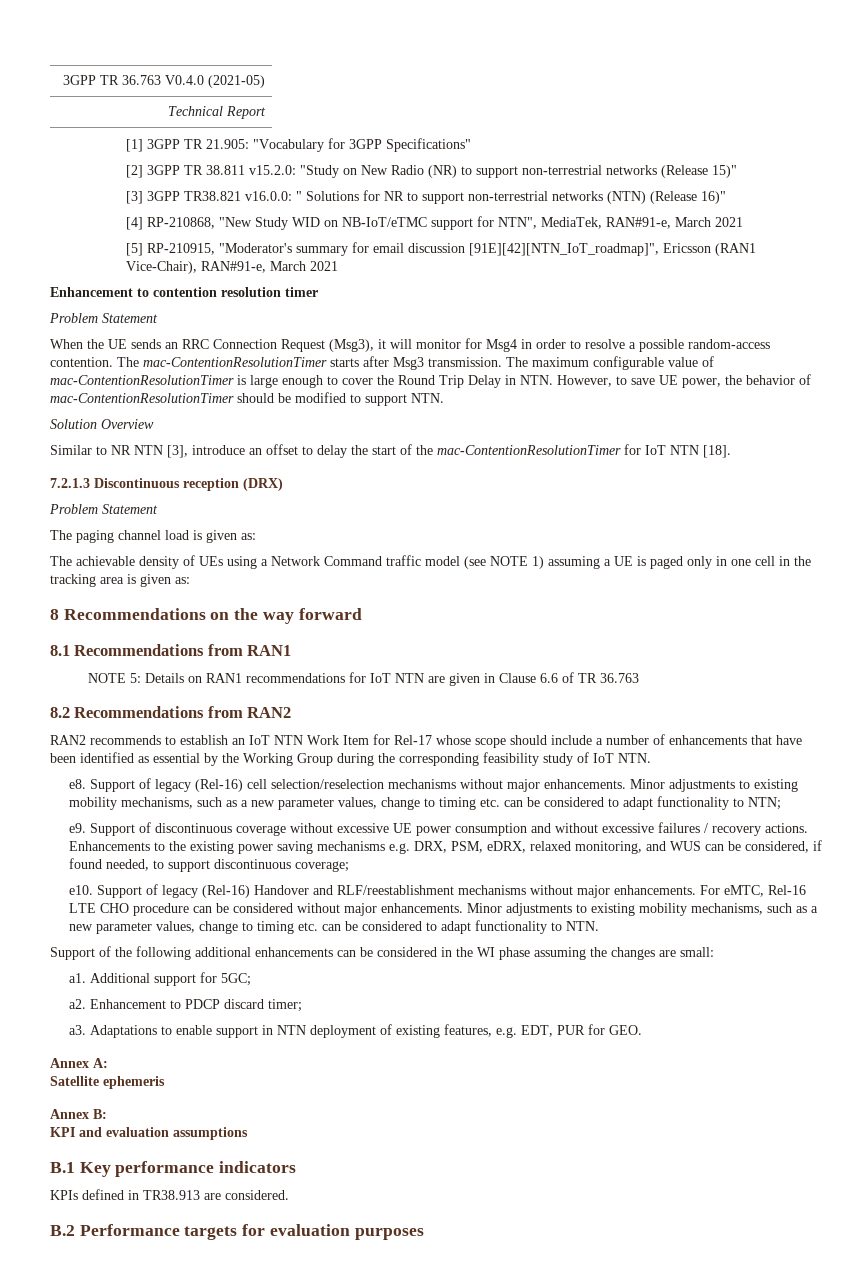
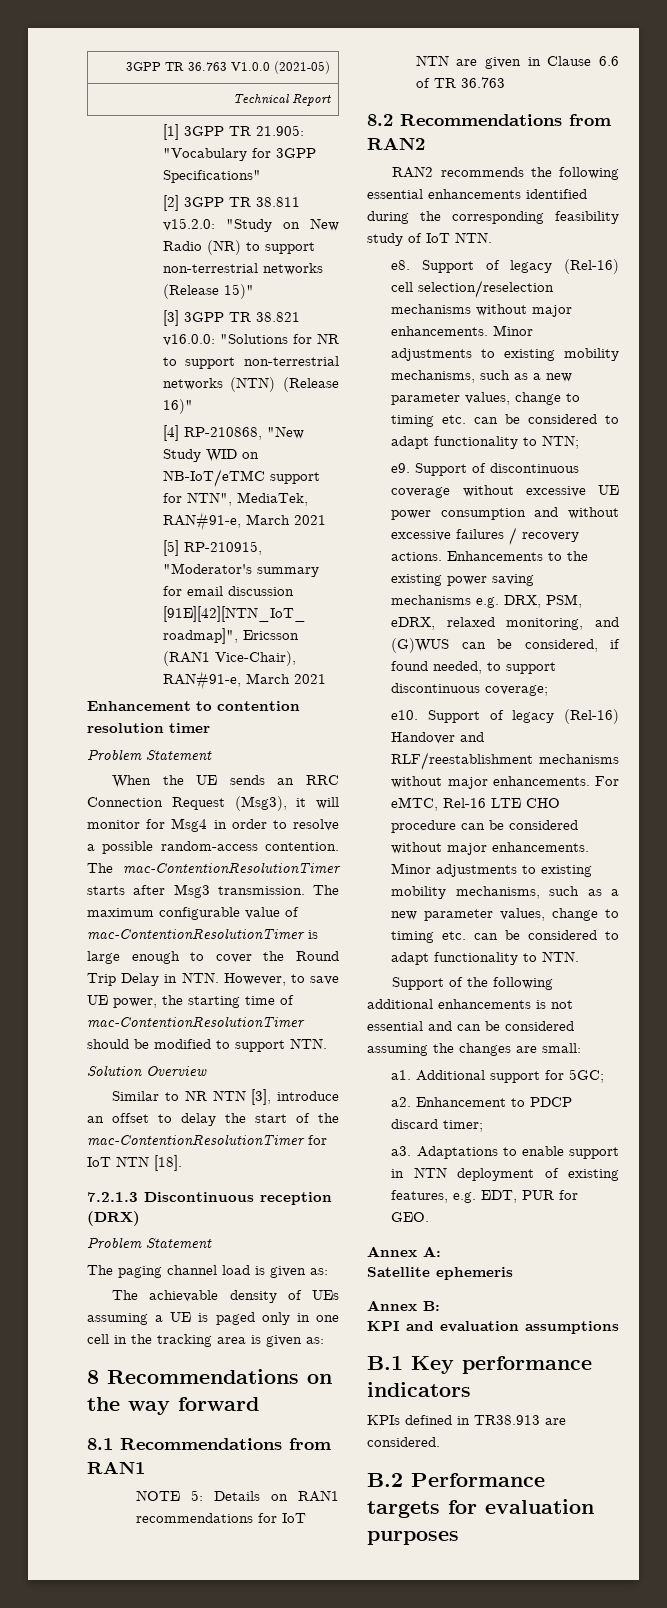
[164,75,204,85] V0.4.0 -> [231,62,271,71] V1.0.0
[184,191,360,201] TR38.821 v16.0.0: " Solutions -> [228,312,300,322] [162,334,288,346] TR 38.821 v16.0.0: "Solutions
[746,375,795,385] behavior -> [188,996,275,1008] starting time
[227,555,544,569] using a Network Command traffic model (see NOTE 1) -> (339, 1295) none
[165,734,802,748] [50,752,333,766] to establish an IoT NTN Work Item for Rel-17 whose scope should include a number of enhancements that have been identified as essential by the Working Group -> [530,167,619,180] [367,189,587,199] the following essential enhancements identified
[670,841,702,851] WUS -> [391,638,450,653] (G)WUS
[337,947,530,960] can be considered in the WI phase -> [536,1000,573,1009] [367,1021,574,1031] is not essential and can be considered

